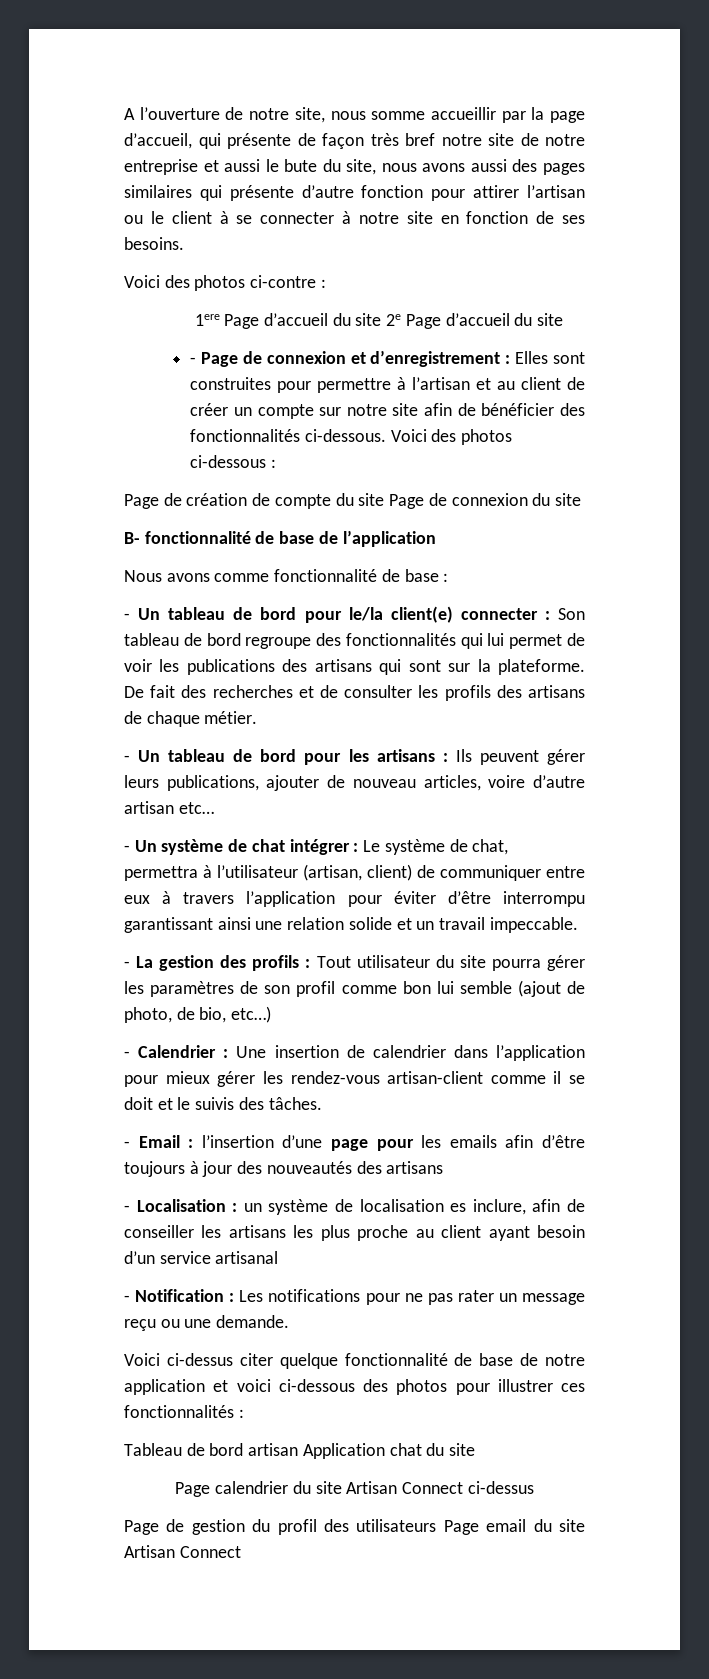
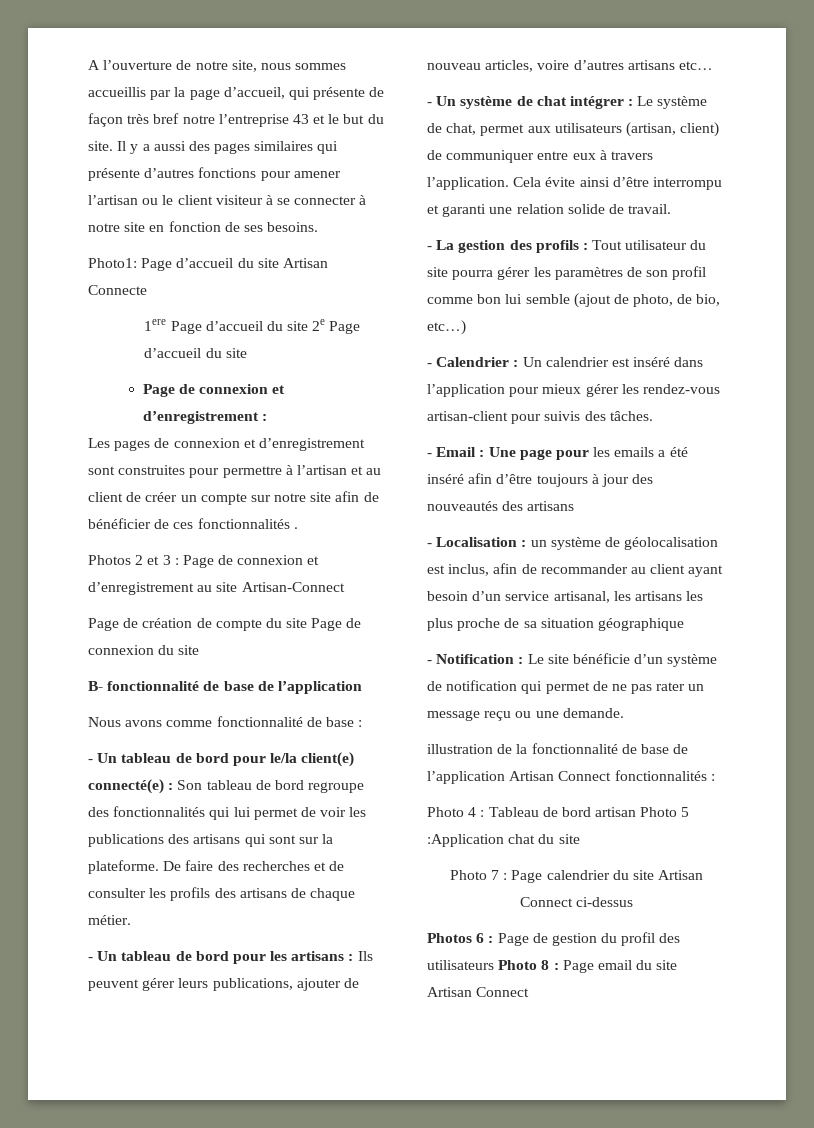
[371,107,496,120] somme accueillir -> [295,63,347,70] [88,87,146,97] sommes accueillis
[488,133,585,146] [124,159,466,175] site de notre entreprise et aussi le bute du site, nous avons -> [218,114,384,127] [88,141,150,154] l’entreprise 43 et le but du site. Il y a
[301,185,520,201] d’autre fonction pour attirer -> [144,167,341,181] d’autres fonctions pour amener
(212, 217) none -> [215,195,263,205] visiteur
[124,275,326,291] Voici des photos ci-contre : -> [88,258,328,271] [88,285,147,295] Photo1: Page d’accueil du site Artisan Connecte
[190,357,197,364] - -> (247, 353) none
[515,351,549,364] Elles -> [88,438,365,451] // Les pages de connexion et d’enregistrement
[560,403,585,416] [190,429,513,445] [190,455,276,468] des fonctionnalités ci-dessous. Voici des photos ci-dessous : -> [154,518,298,529] [88,555,320,568] [88,582,345,595] de ces fonctionnalités . // Photos 2 et 3 : Page de connexion et d’enregistrement au site Artisan-Connect
[460,608,538,620] connecter -> [88,779,164,794] connecté(e)
[150,685,176,698] fait -> [185,860,214,871] faire
[533,775,585,788] [124,801,174,814] d’autre artisan -> [573,60,675,70] d’autres artisans
[124,865,298,881] permettra à l’utilisateur -> [480,123,622,136] permet aux utilisateurs
[246,891,585,907] [124,917,578,933] l’application pour éviter d’être interrompu garantissant ainsi une relation solide et un travail impeccable. -> [427,177,722,190] [427,204,672,217] l’application. Cela évite ainsi d’être interrompu et garanti une relation solide de travail.
[236,1045,446,1058] Une insertion de calendrier -> [522,357,671,367] Un calendrier est inséré
[490,1071,585,1084] [124,1097,191,1110] comme il se doit et le -> [511,414,542,424] pour
[201,1135,323,1148] l’insertion d’une -> [488,447,516,457] Une
(497, 1141) none -> [658,447,688,457] [427,474,464,484] a été inséré
[359,1199,585,1215] [124,1225,409,1241] localisation es inclure, afin de conseiller les artisans les plus proche -> [624,537,719,550] [427,563,628,576] géolocalisation est inclus, afin de recommander
[215,1251,279,1264] [124,1289,400,1305] artisanal // - Notification : Les notifications pour -> [553,591,704,603] [427,618,684,631] [427,653,718,667] [427,680,608,694] artisanal, les artisans les plus proche de sa situation géographique // - Notification : Le site bénéficie d’un système de notification qui permet de
[124,1353,585,1369] [124,1379,585,1395] Voici ci-dessus citer quelque fonctionnalité de base de notre application et voici ci-dessous des photos pour illustrer ces -> [427,743,689,754] [427,771,612,784] illustration de la fonctionnalité de base de l’application Artisan Connect
(244, 1413) none -> [427,807,485,817] Photo 4 :
[302,1443,385,1459] Application -> [640,807,690,817] [427,834,504,847] Photo 5 :Application
(476, 1449) none -> [449,870,508,880] Photo 7 :
(534, 1487) none -> [427,933,494,943] Photos 6 :
(437, 1525) none -> [498,960,559,970] Photo 8 :

